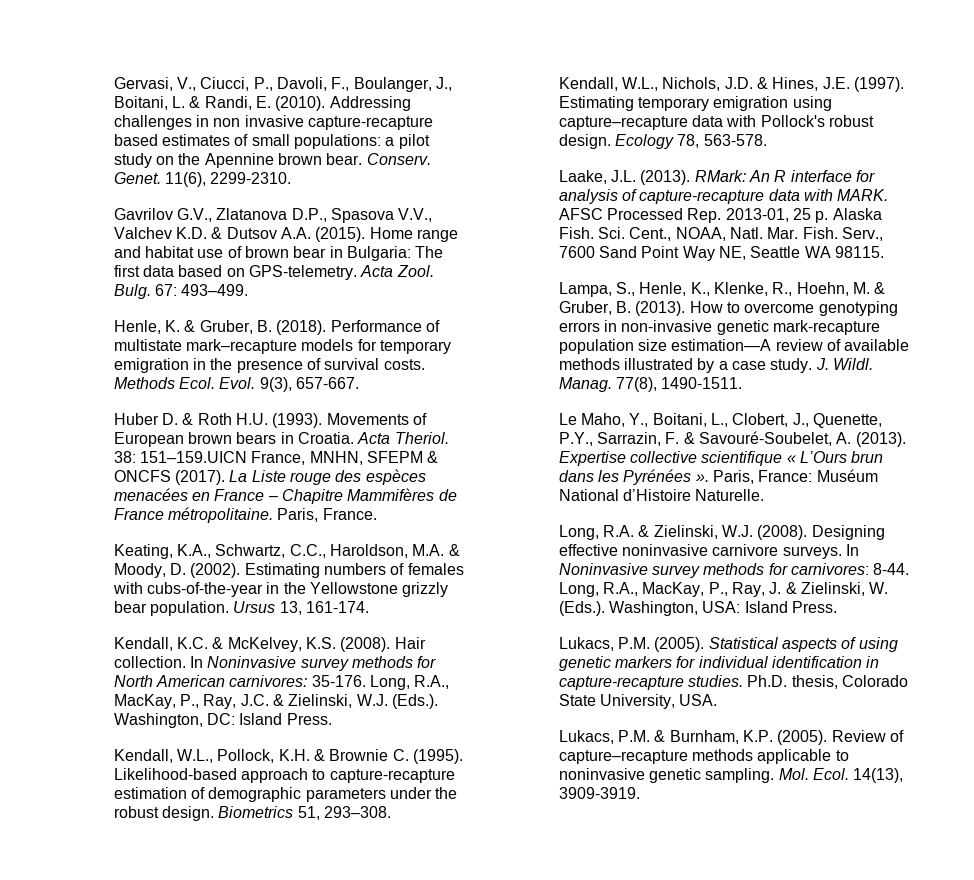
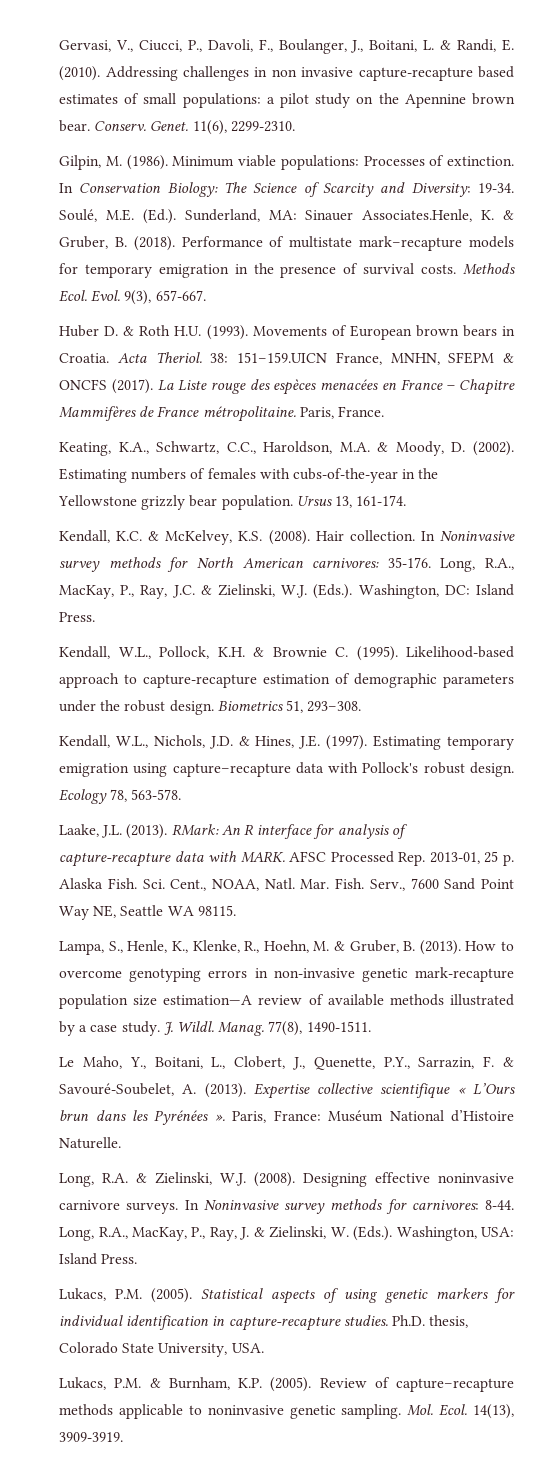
[113,208,433,223] [113,227,459,242] [113,246,444,261] [113,265,434,280] [113,284,249,299] [113,320,161,334] Gavrilov G.V., Zlatanova D.P., Spasova V.V., Valchev K.D. & Dutsov A.A. (2015). Home range and habitat use of brown bear in Bulgaria: The first data based on GPS-telemetry. Acta Zool. Bulg. 67: 493–499. // Henle, -> [59,155,514,170] [59,182,514,197] [59,209,473,224] Gilpin, M. (1986). Minimum viable populations: Processes of extinction. In Conservation Biology: The Science of Scarcity and Diversity: 19-34. Soulé, M.E. (Ed.). Sunderland, MA: Sinauer Associates.Henle,

